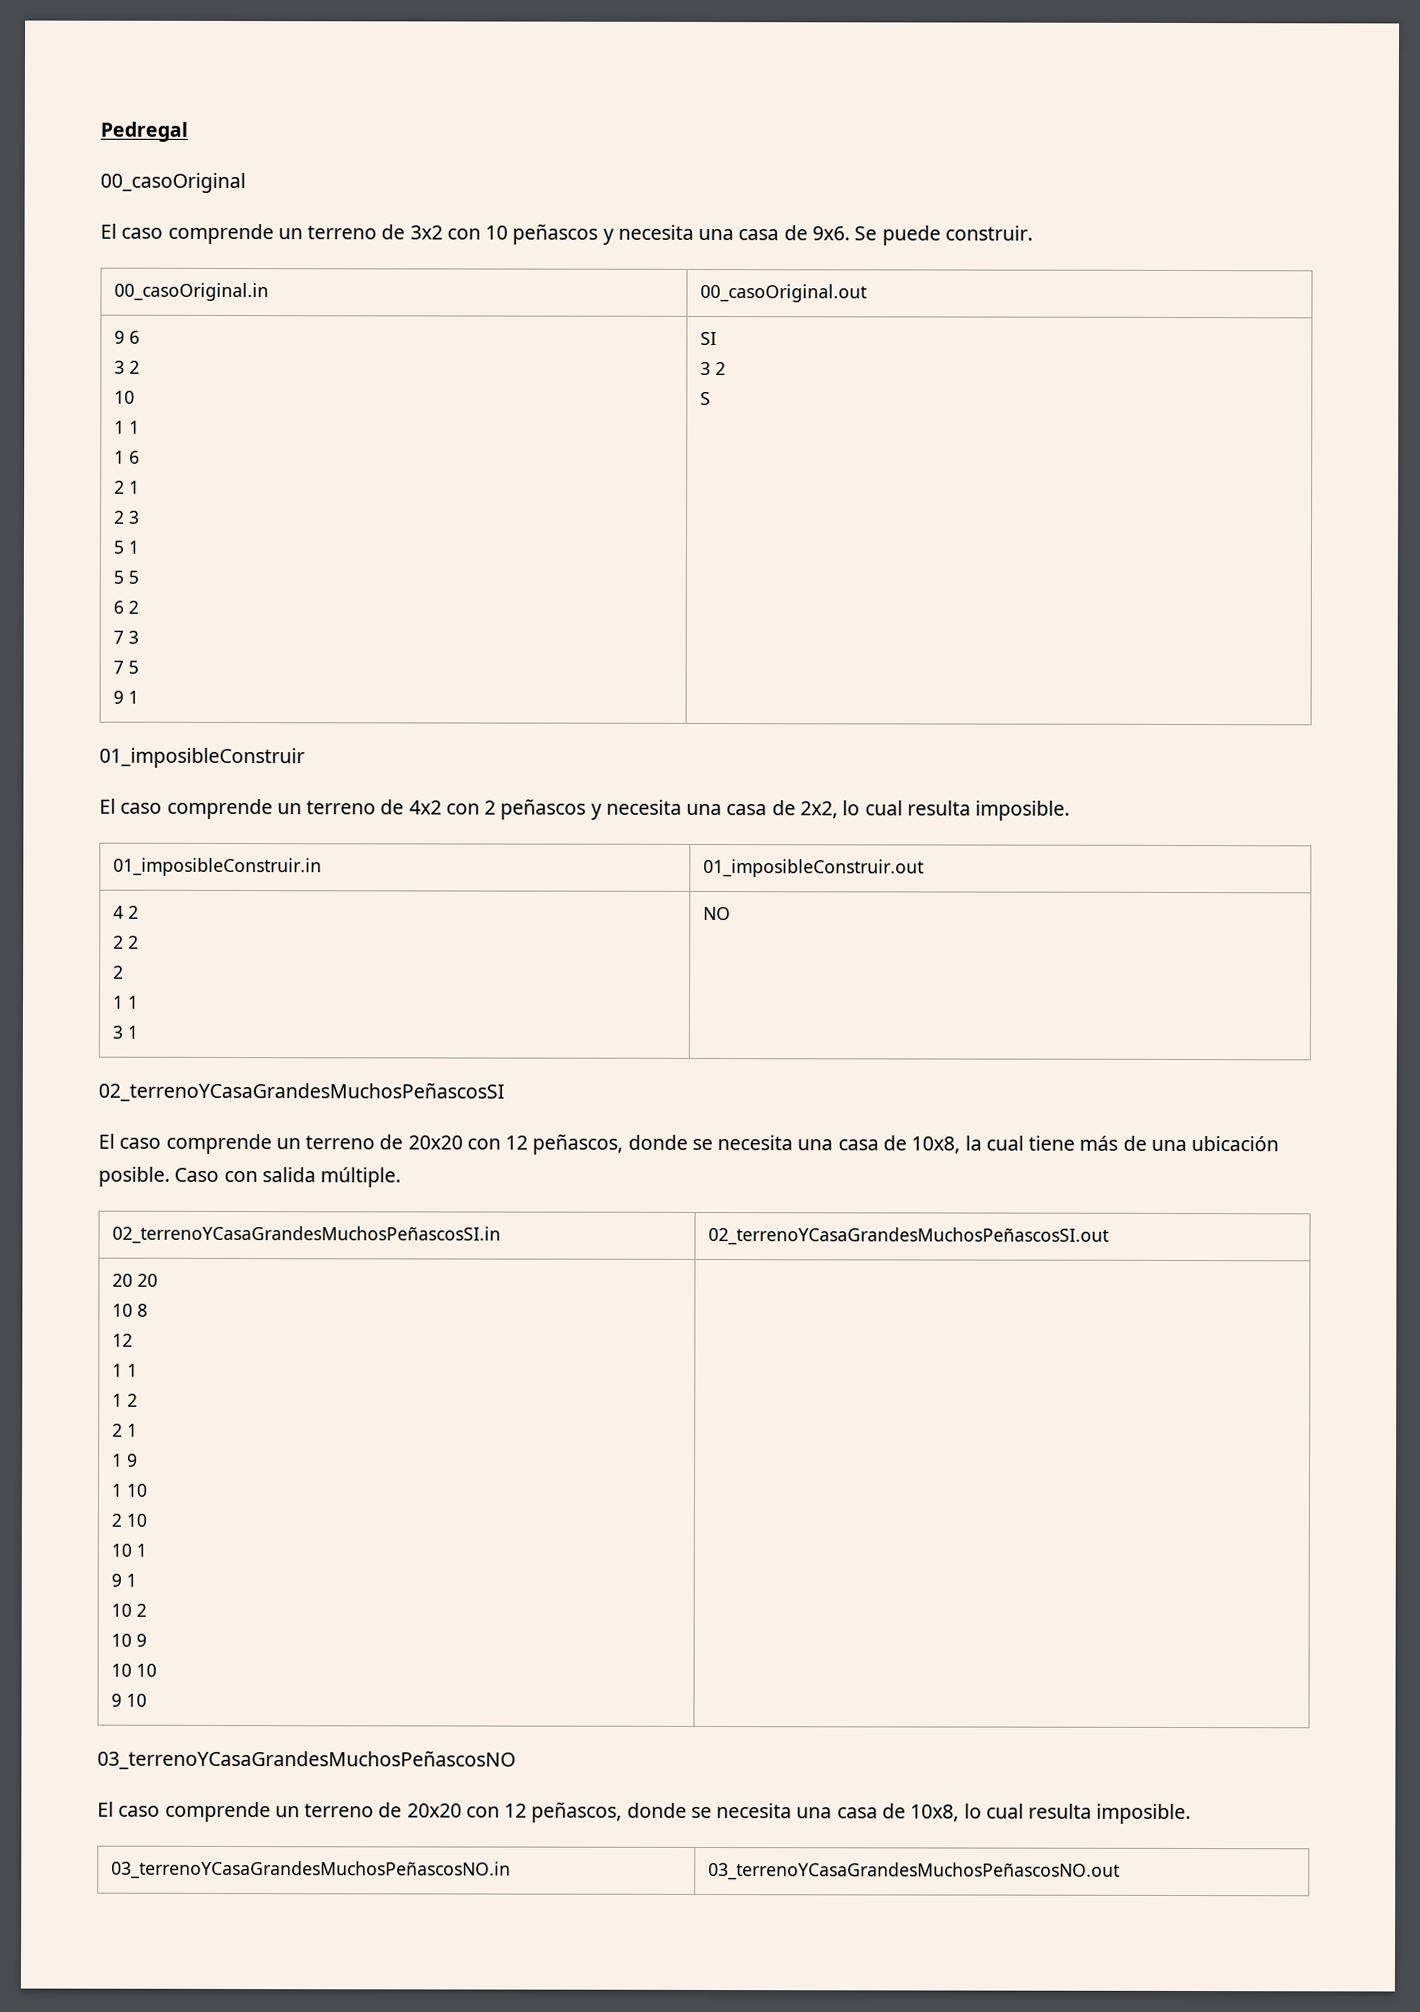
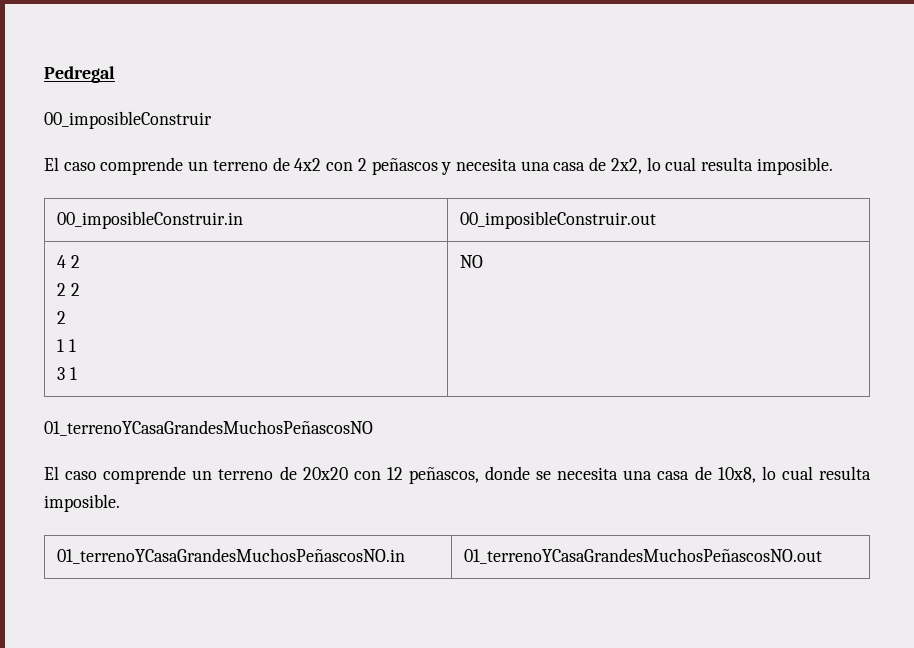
[100,172,246,194] [100,223,1033,246] [113,282,269,302] [699,283,867,303] [113,330,140,344] [113,360,140,374] [113,390,135,404] [113,420,140,434] [113,450,140,464] [113,480,140,494] [113,510,140,524] [112,540,139,554] [112,570,139,584] [112,600,139,614] [112,630,139,644] [112,660,139,674] [112,690,139,704] [699,331,717,346] [699,361,726,376] [699,391,711,405] [99,747,305,769] 00_casoOriginal // El caso comprende un terreno de 3x2 con 10 peñascos y necesita una casa de 9x6. Se puede construir. // 00_casoOriginal.in | 00_casoOriginal.out // 9 6 // 3 2 // 10 // 1 1 // 1 6 // 2 1 // 2 3 // 5 1 // 5 5 // 6 2 // 7 3 // 7 5 // 9 1 | SI // 3 2 // S // 01_imposibleConstruir -> [44,111,212,129] 00_imposibleConstruir
[112,857,322,877] [702,858,924,878] 01_imposibleConstruir.in | 01_imposibleConstruir.out -> [57,211,244,229] [460,211,657,229] 00_imposibleConstruir.in | 00_imposibleConstruir.out
[98,1081,505,1103] [98,1133,1280,1155] [98,1166,402,1188] [111,1225,501,1245] [707,1226,1109,1246] [111,1273,158,1287] [111,1303,148,1317] [111,1333,133,1347] [111,1363,138,1377] [111,1393,138,1407] [111,1423,138,1437] [111,1453,138,1467] [110,1483,147,1497] [110,1513,147,1527] [110,1543,147,1557] [110,1573,137,1587] [110,1603,147,1617] [110,1633,147,1647] [110,1663,157,1677] [110,1693,147,1707] [97,1749,516,1771] 02_terrenoYCasaGrandesMuchosPeñascosSI // El caso comprende un terreno de 20x20 con 12 peñascos, donde se necesita una casa de 10x8, la cual tiene más de una ubicación posible. Caso con salida múltiple. // 02_terrenoYCasaGrandesMuchosPeñascosSI.in | 02_terrenoYCasaGrandesMuchosPeñascosSI.out // 20 20 // 10 8 // 12 // 1 1 // 1 2 // 2 1 // 1 9 // 1 10 // 2 10 // 10 1 // 9 1 // 10 2 // 10 9 // 10 10 // 9 10 | // 03_terrenoYCasaGrandesMuchosPeñascosNO -> [44,420,373,436] 01_terrenoYCasaGrandesMuchosPeñascosNO
[110,1860,511,1880] [707,1861,1120,1881] 03_terrenoYCasaGrandesMuchosPeñascosNO.in | 03_terrenoYCasaGrandesMuchosPeñascosNO.out -> [57,548,406,564] [464,548,823,564] 01_terrenoYCasaGrandesMuchosPeñascosNO.in | 01_terrenoYCasaGrandesMuchosPeñascosNO.out

